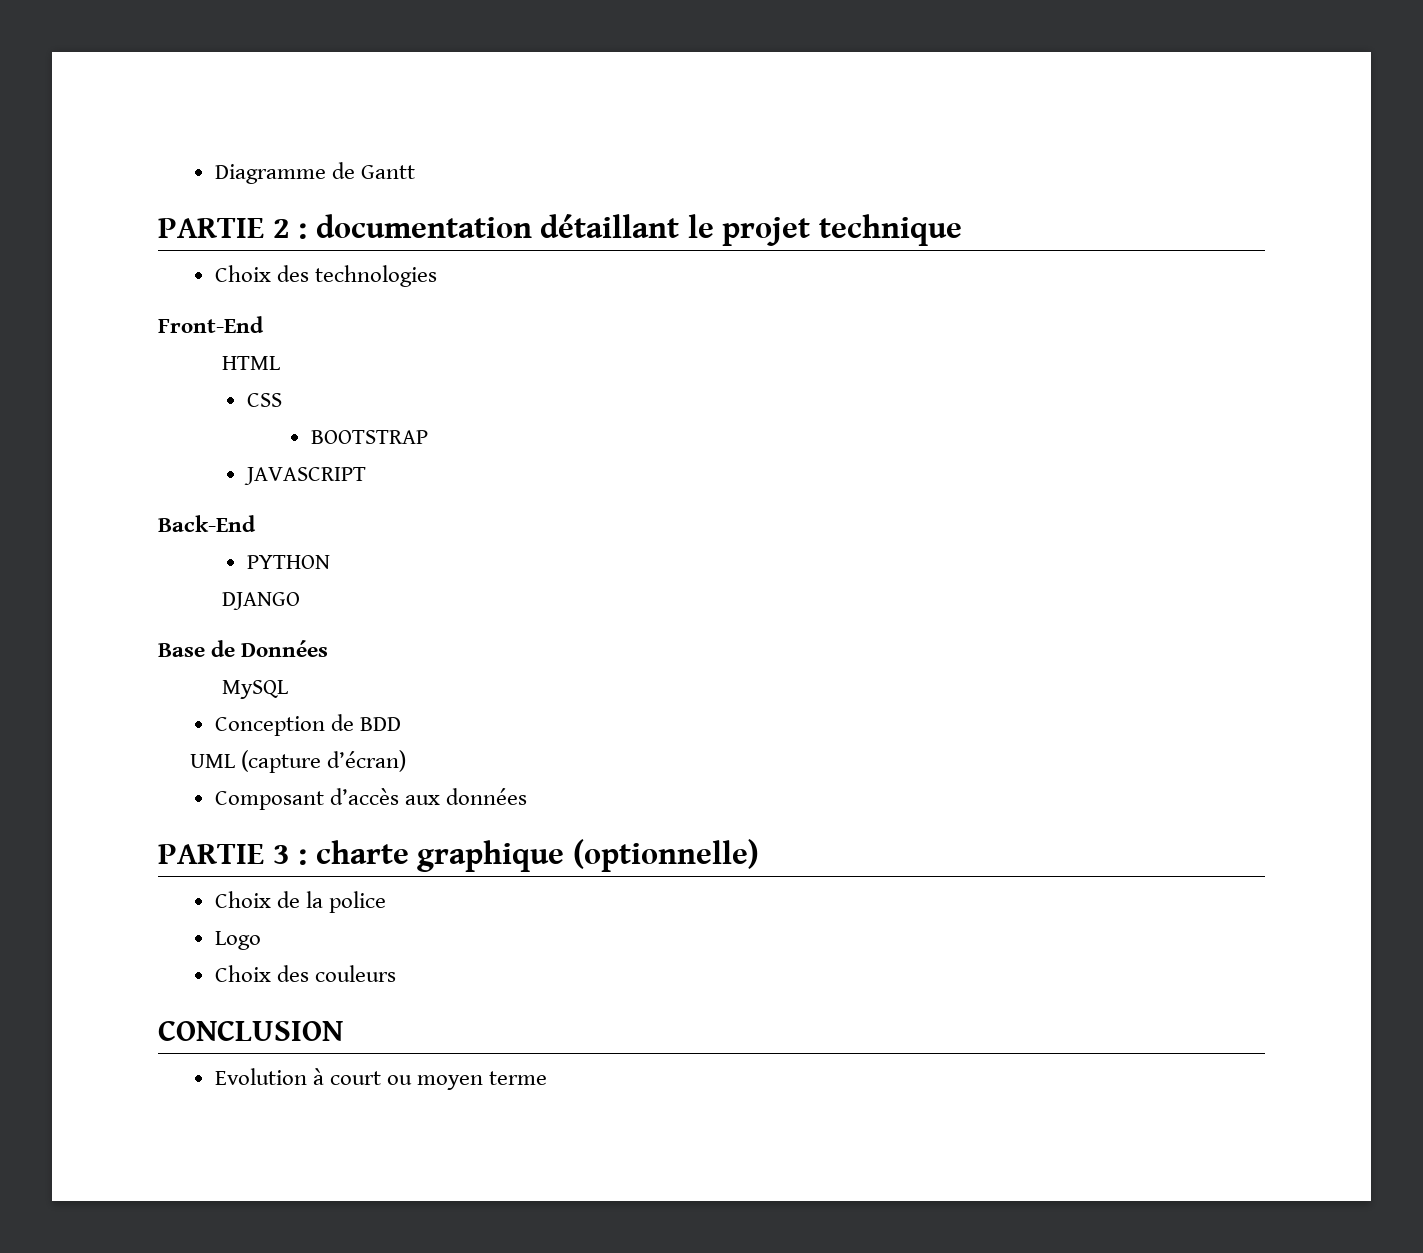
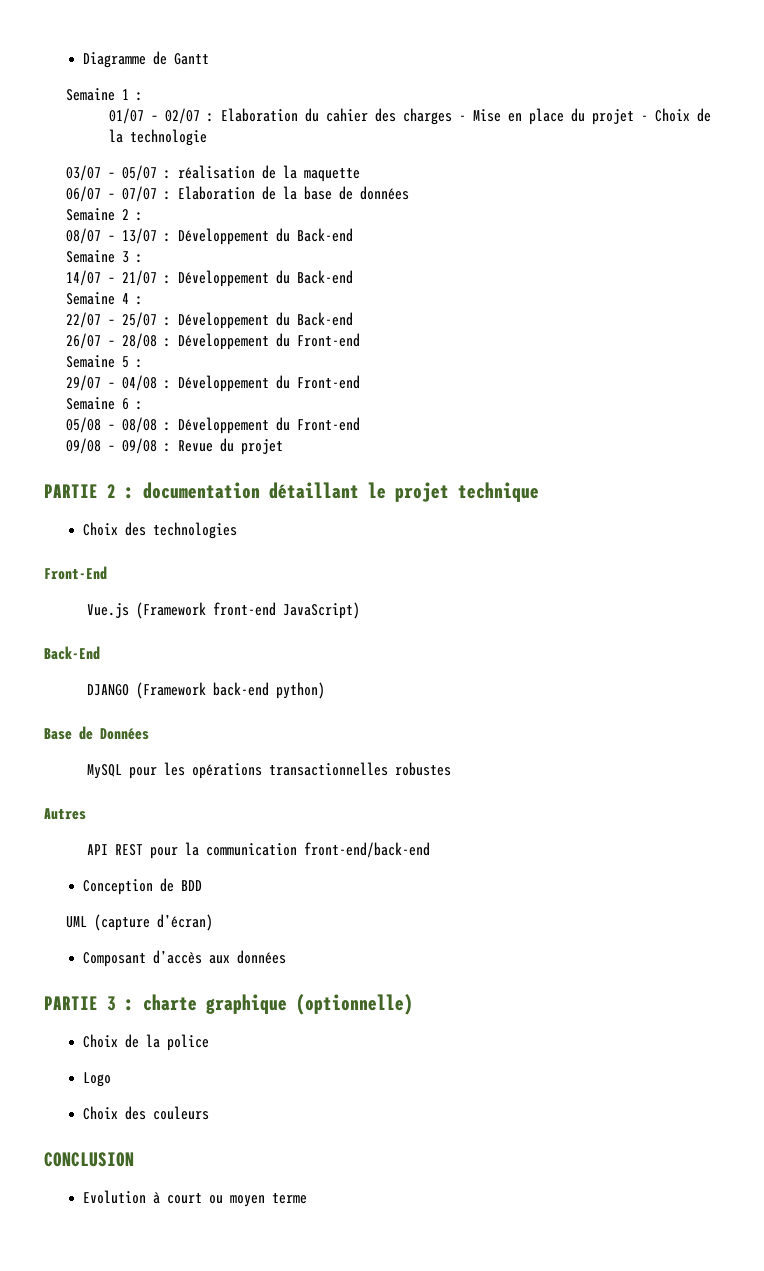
(416, 172) none -> [65,88,143,101] [108,108,711,125] [108,129,207,146] [65,165,360,182] [65,186,409,202] [65,208,143,221] [65,228,353,245] [65,250,143,263] [65,270,353,287] [65,292,143,305] [65,312,353,329] [65,333,360,350] [65,355,143,368] [65,375,360,392] [65,397,143,410] [65,417,360,434] [65,438,283,455] // Semaine 1 : // 01/07 – 02/07 : Elaboration du cahier des charges - Mise en place du projet - Choix de la technologie // 03/07 – 05/07 : réalisation de la maquette // 06/07 – 07/07 : Elaboration de la base de données // Semaine 2 : // 08/07 – 13/07 : Développement du Back-end // Semaine 3 : // 14/07 – 21/07 : Développement du Back-end // Semaine 4 : // 22/07 – 25/07 : Développement du Back-end // 26/07 – 28/08 : Développement du Front-end // Semaine 5 : // 29/07 – 04/08 : Développement du Front-end // Semaine 6 : // 05/08 – 08/08 : Développement du Front-end // 09/08 – 09/08 : Revue du projet
[222,356,281,370] [246,393,282,407] [311,430,429,444] [243,467,366,485] HTML // CSS // BOOTSTRAP // JAVASCRIPT -> [87,602,361,619] Vue.js (Framework front-end JavaScript)
[246,555,330,569] // PYTHON -> (100, 653) none
(301, 601) none -> [136,682,326,699] (Framework back-end python)
(289, 689) none -> [129,762,452,779] [44,808,86,820] [87,842,431,859] pour les opérations transactionnelles robustes // Autres // API REST pour la communication front-end/back-end

